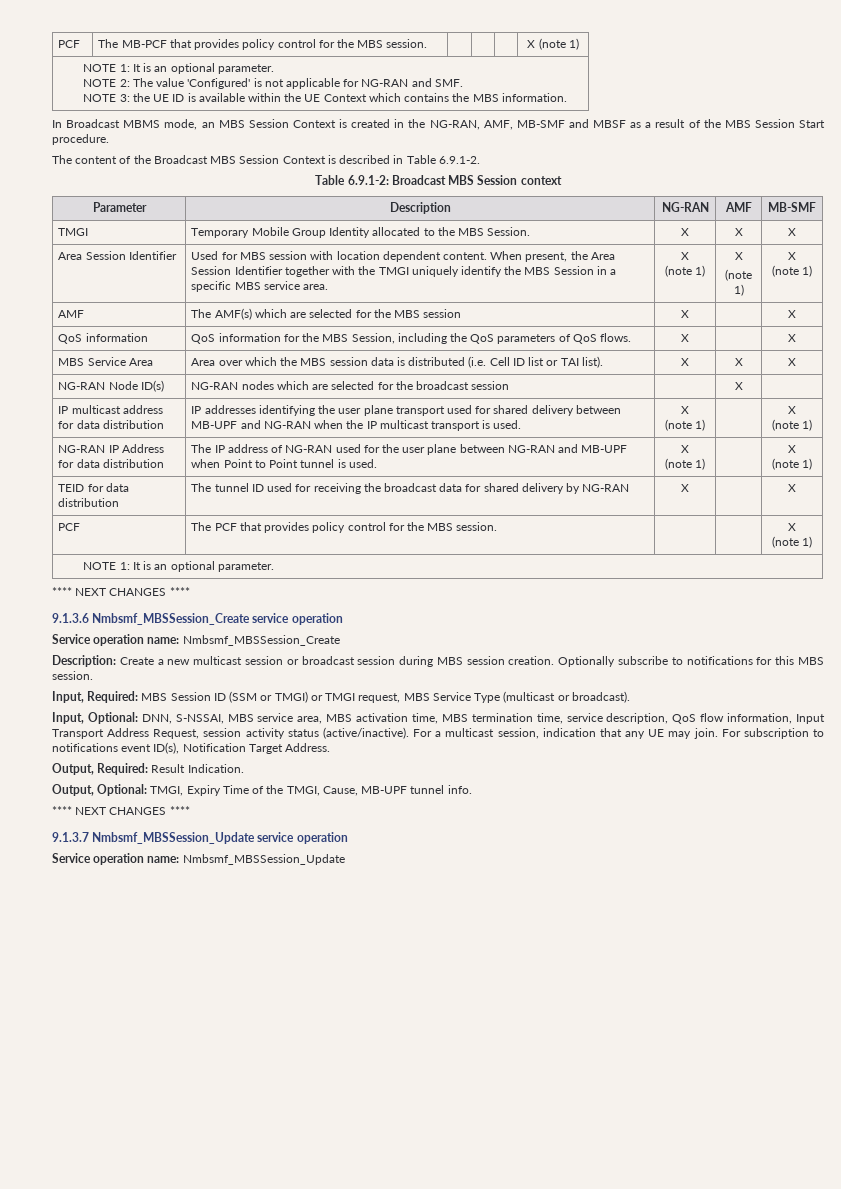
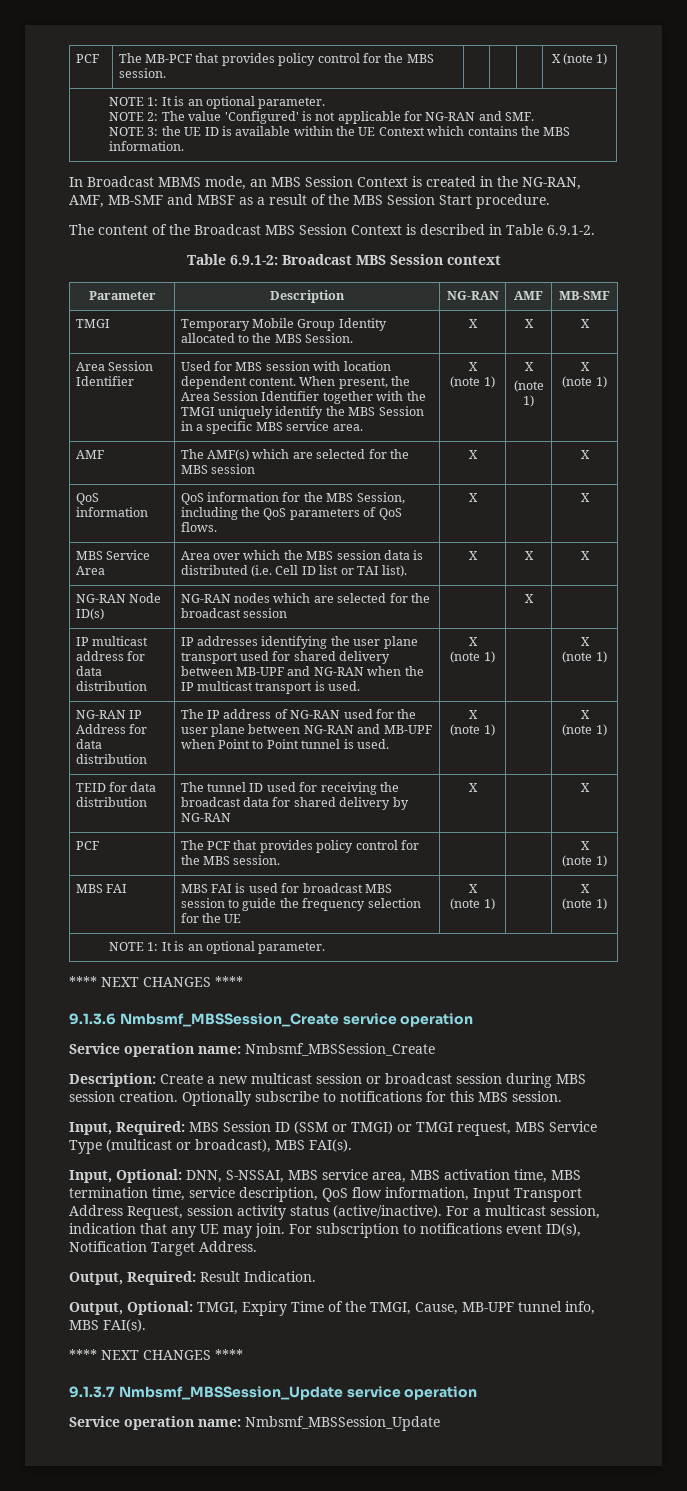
(813, 542) none -> [75,884,127,893] [180,883,392,893] [180,898,421,911] [180,913,242,923] [468,884,478,893] [450,898,495,910] [580,884,590,893] [562,898,607,910] // MBS FAI | MBS FAI is used for broadcast MBS session to guide the frequency selection for the UE | X // (note 1) | | X // (note 1)
[571,691,630,703] broadcast). -> [195,1139,352,1153] broadcast), MBS FAI(s).
[447,785,472,794] info. -> [565,1301,595,1315] [69,1319,146,1332] info, MBS FAI(s).

